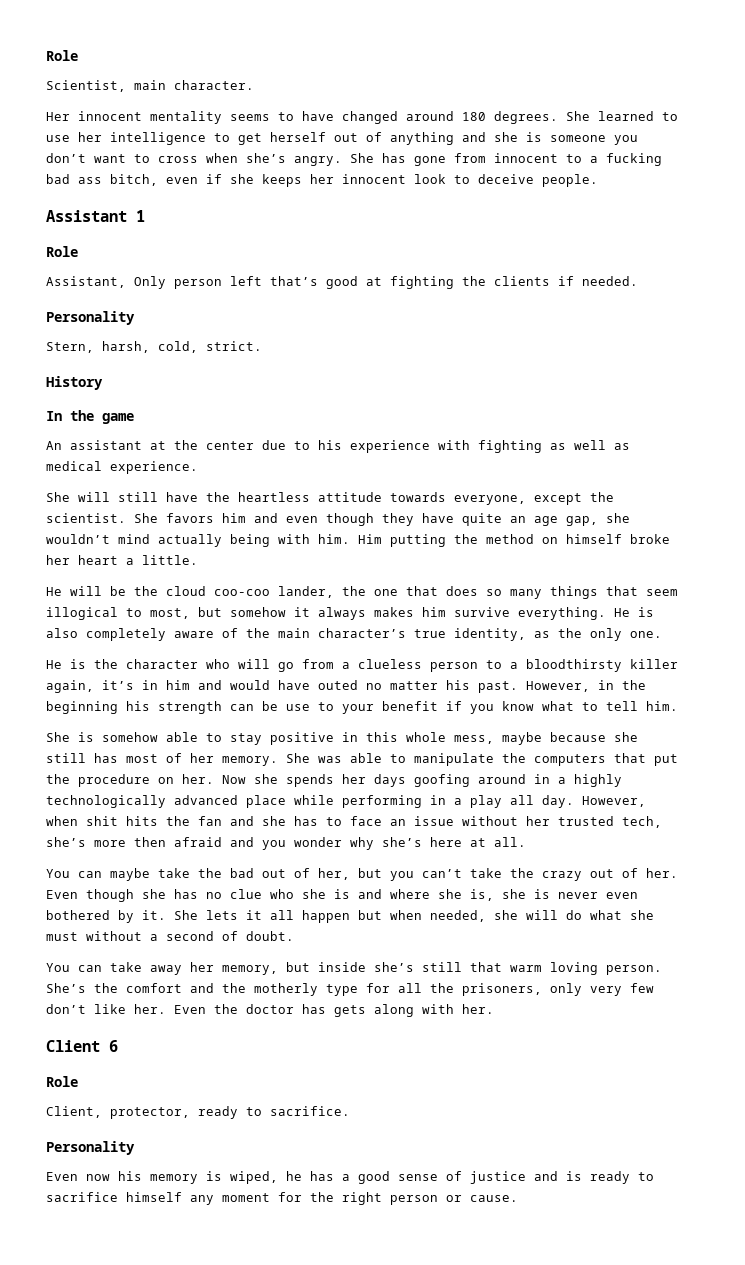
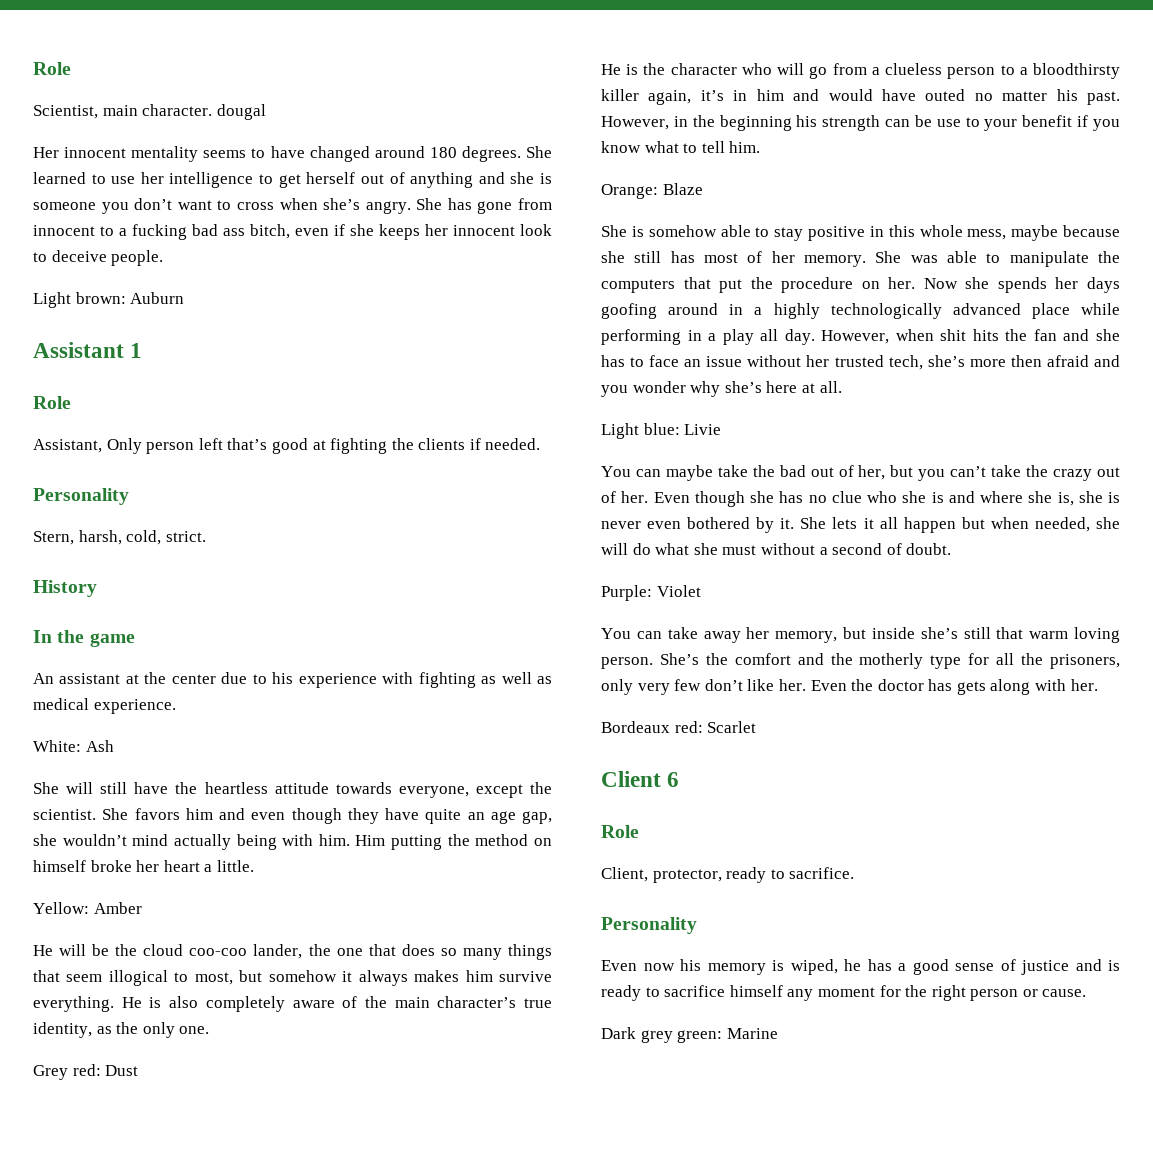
(254, 85) none -> [216,104,266,120] dougal
(598, 180) none -> [33,292,185,308] // Light brown: Auburn
(198, 467) none -> [33,740,114,752] // White: Ash
(198, 560) none -> [33,902,142,914] // Yellow: Amber
(662, 634) none -> [33,1064,139,1080] // Grey red: Dust
(678, 706) none -> [601,183,703,199] // Orange: Blaze
(526, 842) none -> [601,423,722,439] // Light blue: Livie
(294, 936) none -> [601,585,701,601] // Purple: Violet
(494, 1009) none -> [601,721,757,733] // Bordeaux red: Scarlet
(518, 1198) none -> [601,1027,778,1043] // Dark grey green: Marine

